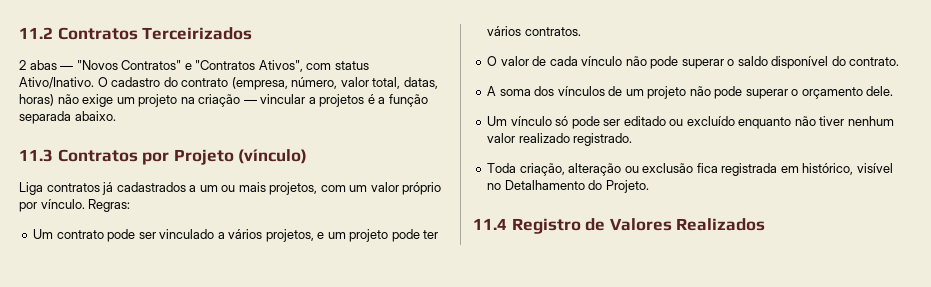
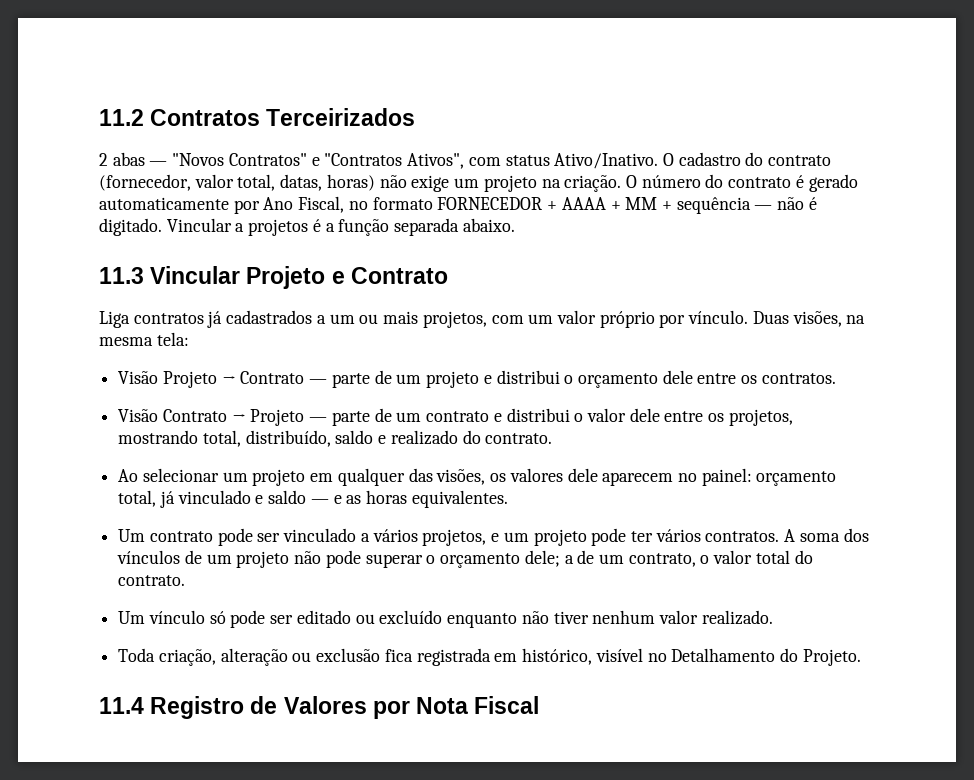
[231,77,338,90] (empresa, número, -> [99,174,191,191] (fornecedor,
[198,94,306,107] criação — vincular -> [564,174,858,192] [99,196,817,214] [99,218,232,236] criação. O número do contrato é gerado automaticamente por Ano Fiscal, no formato FORNECEDOR + AAAA + MM + sequência — não é digitado. Vincular
[57,149,308,165] Contratos por Projeto (vínculo) -> [150,266,448,289] Vincular Projeto e Contrato
[88,199,131,212] Regras: -> [752,311,866,327] [99,332,189,346] [118,370,836,388] [118,408,793,426] [118,430,553,447] [118,468,837,486] [118,490,508,508] Duas visões, na mesma tela: // Visão Projeto → Contrato — parte de um projeto e distribui o orçamento dele entre os contratos. // Visão Contrato → Projeto — parte de um contrato e distribui o valor dele entre os projetos, mostrando total, distribuído, saldo e realizado do contrato. // Ao selecionar um projeto em qualquer das visões, os valores dele aparecem no painel: orçamento total, já vinculado e saldo — e as horas equivalentes.
[487,56,900,69] // O valor de cada vínculo não pode superar o saldo disponível do contrato. // -> (780, 536) none
[866,86,894,96] dele. -> [524,550,813,567] [118,575,186,586] dele; a de um contrato, o valor total do contrato.
[518,133,633,146] realizado registrado. -> [701,610,773,625] realizado.
[676,218,766,231] Realizados -> [372,696,540,719] por Nota Fiscal

